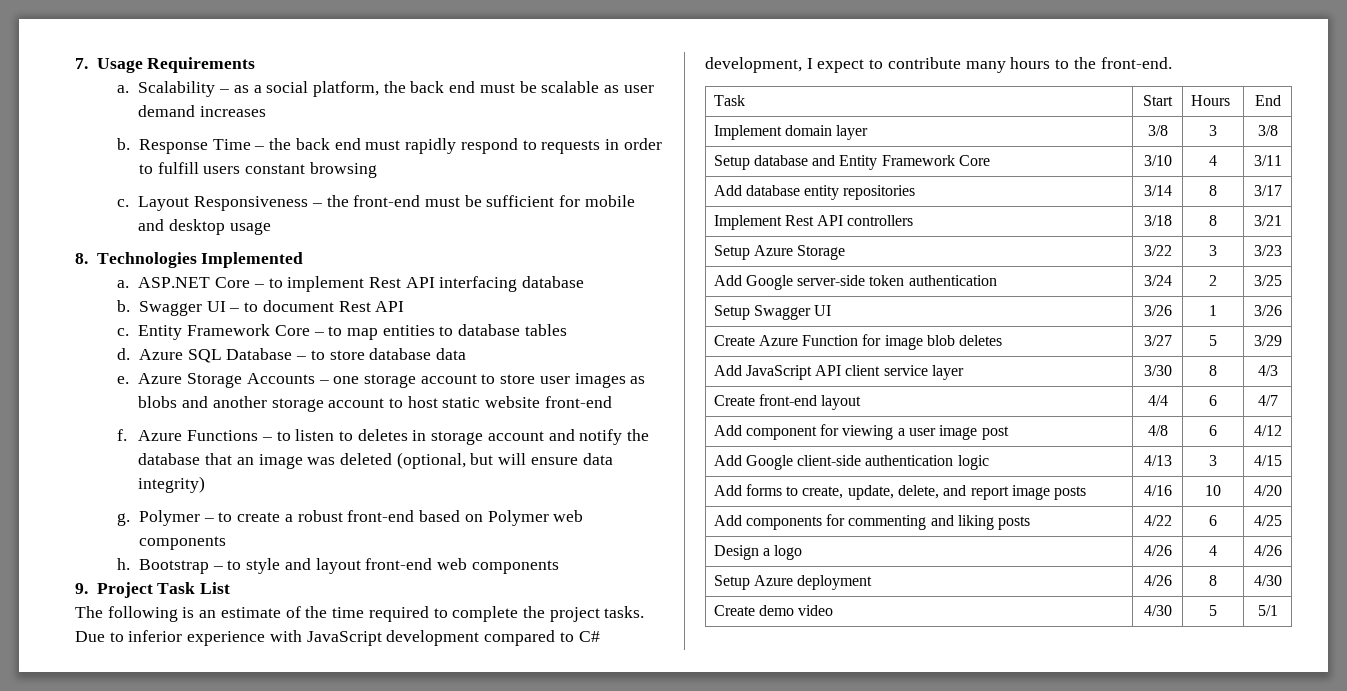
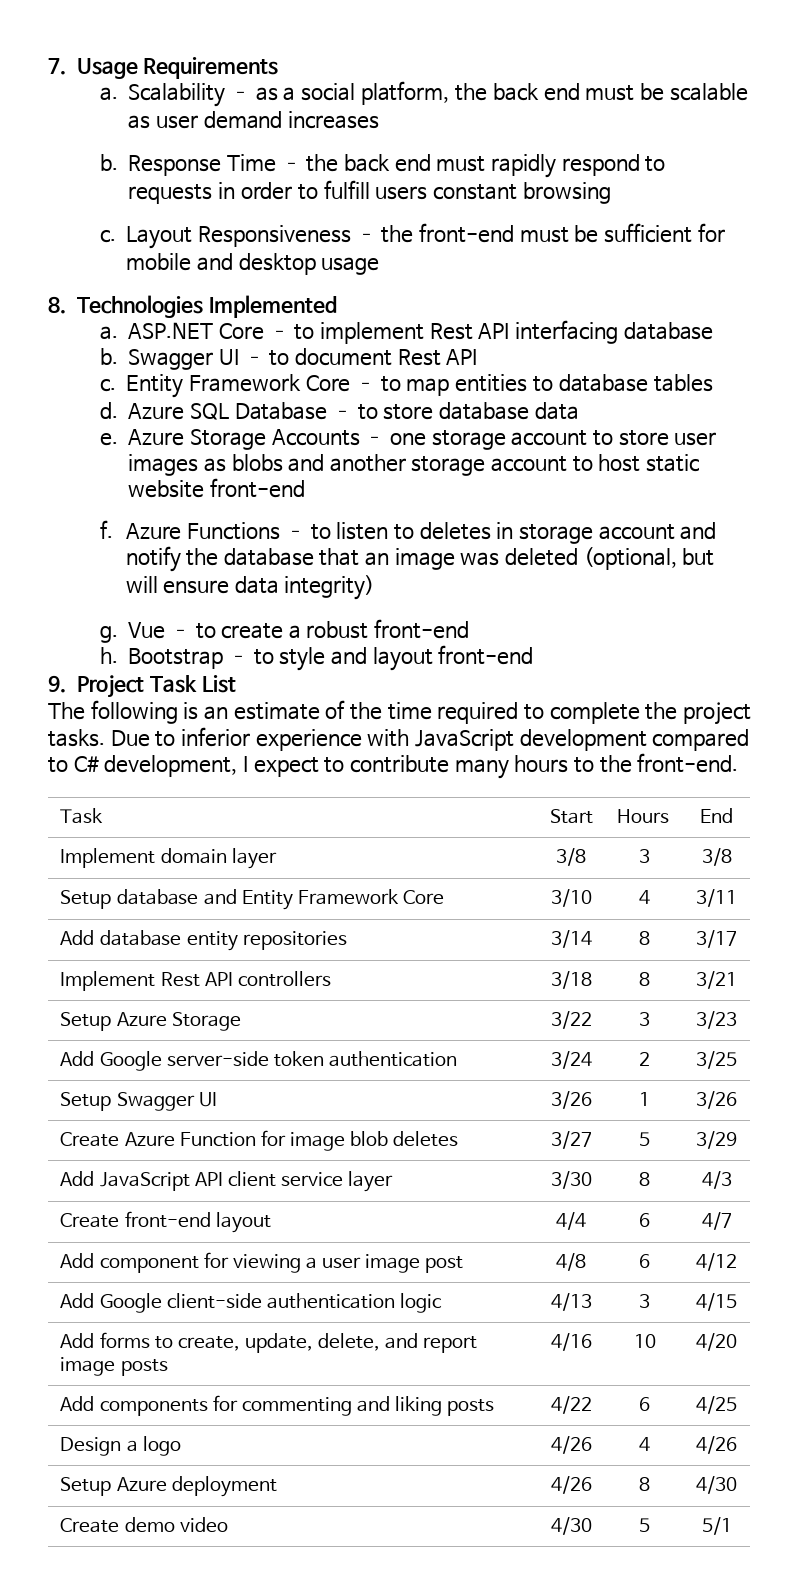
[138,510,200,526] Polymer -> [128,622,166,639] Vue
[419,510,584,526] [138,536,226,550] based on Polymer web components -> (470, 629) none
[437,558,559,574] web components -> (534, 655) none

